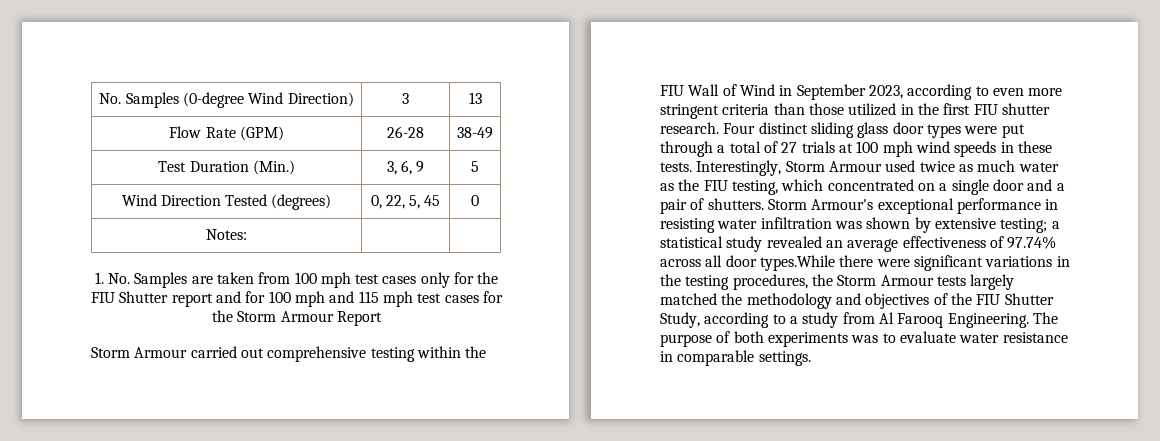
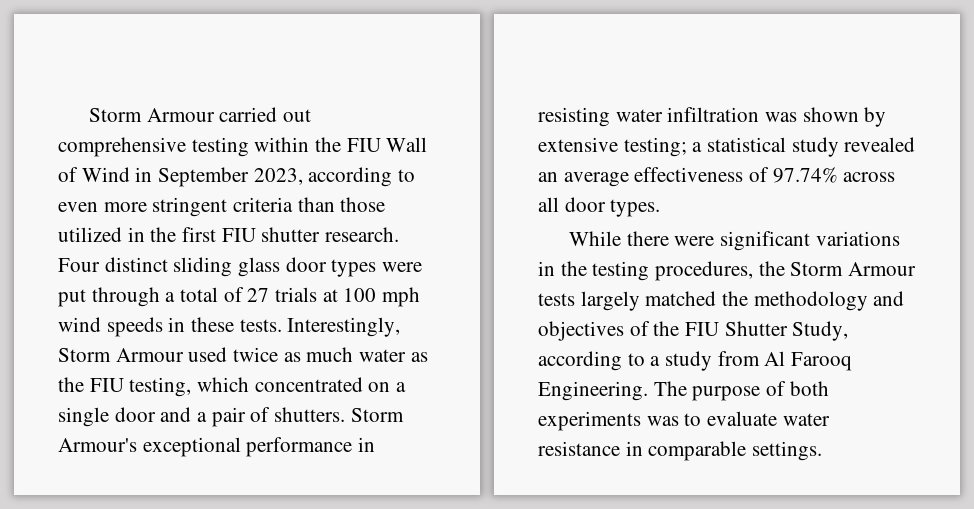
[99,92,354,108] [402,93,409,104] [468,92,482,104] [169,126,284,141] [387,126,424,138] [457,127,493,139] [158,160,295,175] [386,160,425,175] [471,161,479,172] [121,194,332,210] [370,195,441,209] [471,195,479,206] [206,229,247,240] [94,272,499,288] [91,291,503,307] [212,310,382,326] No. Samples (0-degree Wind Direction) | 3 | 13 // Flow Rate (GPM) | 26-28 | 38-49 // Test Duration (Min.) | 3, 6, 9 | 5 // Wind Direction Tested (degrees) | 0, 22, 5, 45 | 0 // Notes: | | // 1. No. Samples are taken from 100 mph test cases only for the FIU Shutter report and for 100 mph and 115 mph test cases for the Storm Armour Report // -> (89, 115) none
[759,255,835,271] types.While -> [610,199,661,217] [569,231,622,246] types. // While

